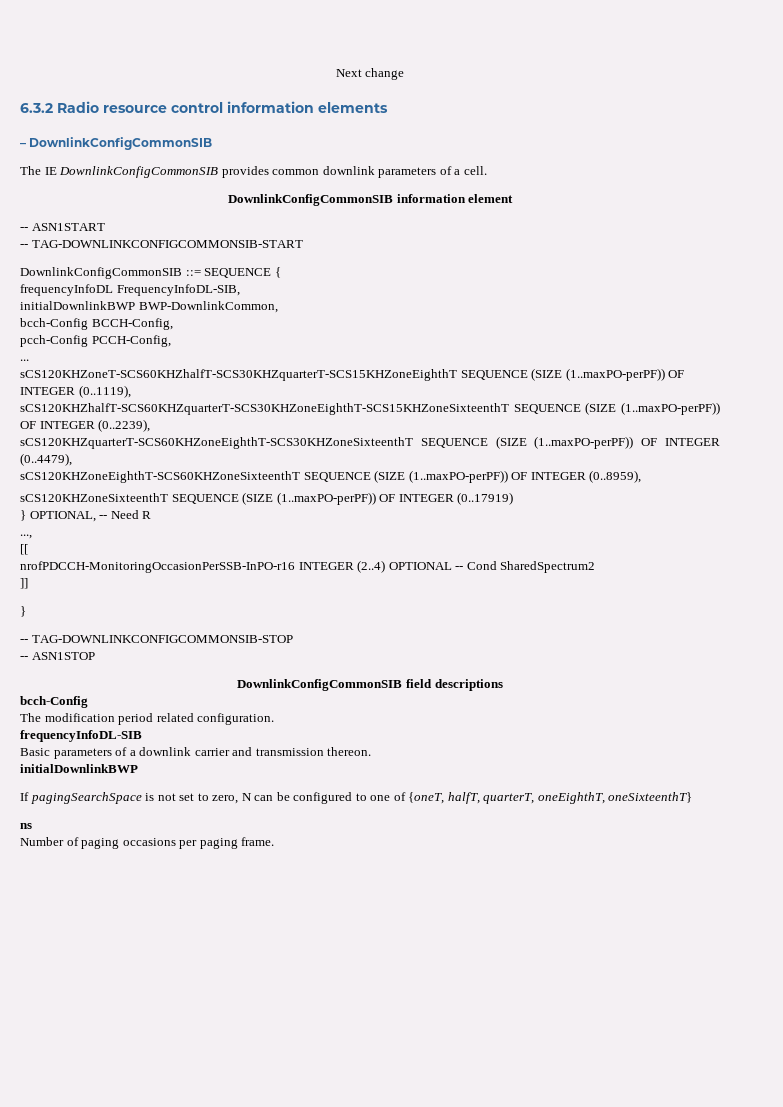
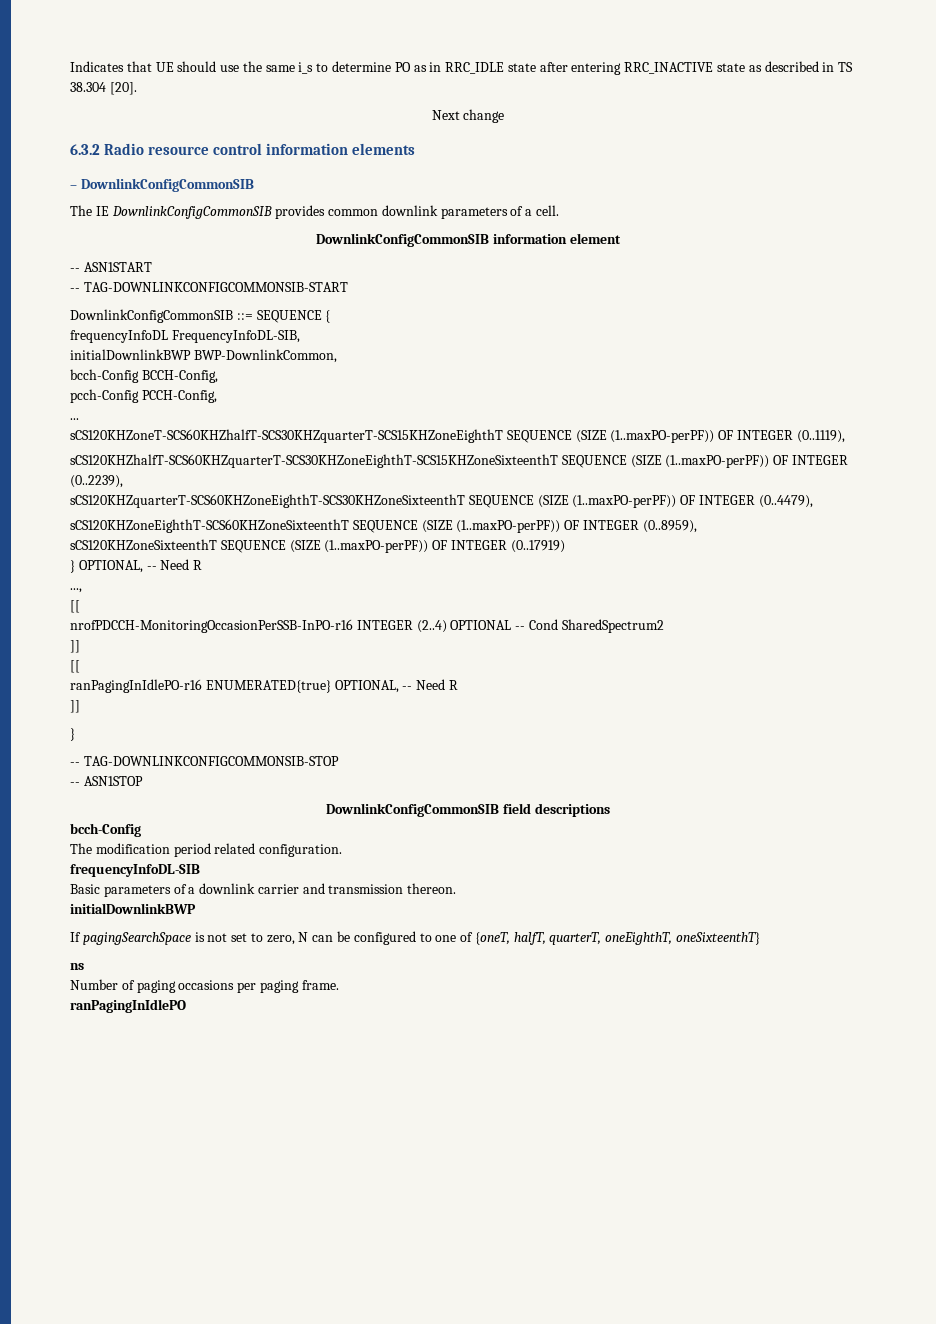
(335, 73) none -> [70,61,854,75] [70,82,137,95] Indicates that UE should use the same i_s to determine PO as in RRC_IDLE state after entering RRC_INACTIVE state as described in TS 38.304 [20]. //
(28, 583) none -> [70,660,80,673] [70,679,458,693] [70,700,80,713] // [[ // ranPagingInIdlePO-r16 ENUMERATED{true} OPTIONAL, -- Need R // ]]
(275, 841) none -> [70,999,186,1013] // ranPagingInIdlePO

